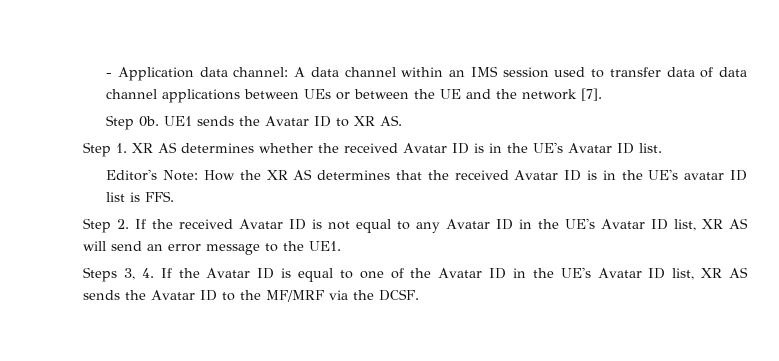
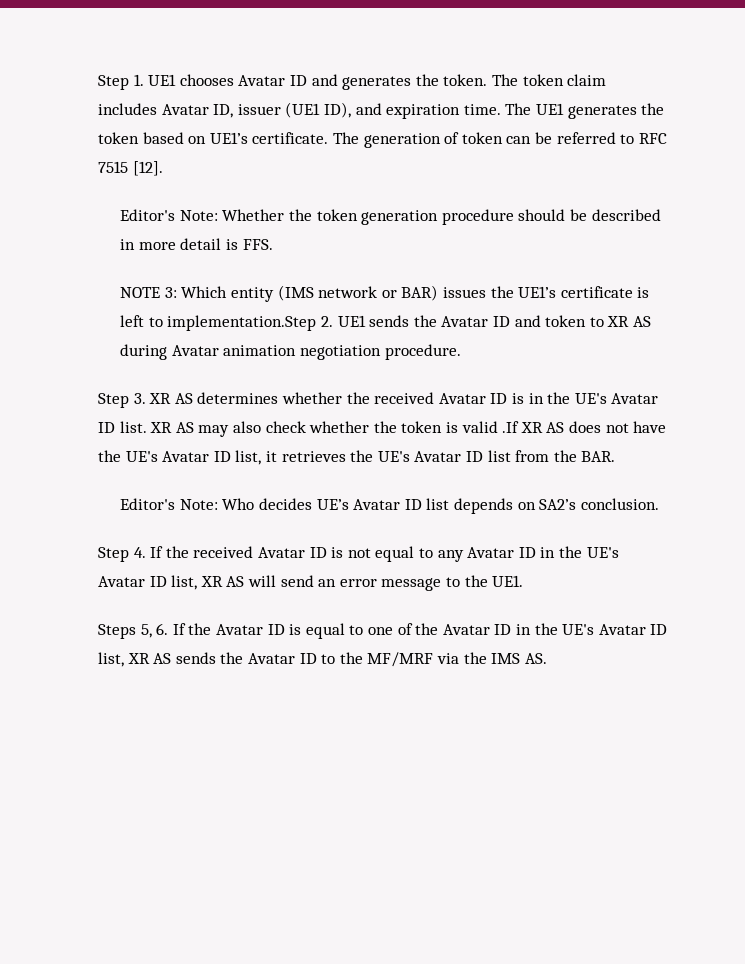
[106,66,747,81] [106,88,603,103] [106,115,160,130] - Application data channel: A data channel within an IMS session used to transfer data of data channel applications between UEs or between the UE and the network [7]. // Step 0b. -> [98,74,607,90] [98,102,665,119] [98,132,667,148] [98,161,163,176] [120,209,661,225] [120,238,273,250] [120,285,650,302] [120,315,333,331] Step 1. UE1 chooses Avatar ID and generates the token. The token claim includes Avatar ID, issuer (UE1 ID), and expiration time. The UE1 generates the token based on UE1’s certificate. The generation of token can be referred to RFC 7515 [12]. // Editor's Note: Whether the token generation procedure should be described in more detail is FFS. // NOTE 3: Which entity (IMS network or BAR) issues the UE1’s certificate is left to implementation.Step 2.
[336,115,403,127] [83,142,128,157] to XR AS. // Step 1. -> [514,315,651,327] [120,344,461,360] [98,393,146,408] and token to XR AS during Avatar animation negotiation procedure. // Step 3.
[106,169,748,181] [106,191,175,202] [83,218,130,233] // Editor's Note: How the XR AS determines that the received Avatar ID is in the UE's avatar ID list is FFS. // Step 2. -> [150,421,667,437] [98,450,616,465] [120,498,659,514] [98,547,146,562] XR AS may also check whether the token is valid .If XR AS does not have the UE's Avatar ID list, it retrieves the UE's Avatar ID list from the BAR. // Editor's Note: Who decides UE’s Avatar ID list depends on SA2’s conclusion. // Step 4.
[123,268,154,280] 3, 4. -> [140,623,169,638] 5, 6.
[379,289,420,301] DCSF. -> [491,653,547,664] IMS AS.

